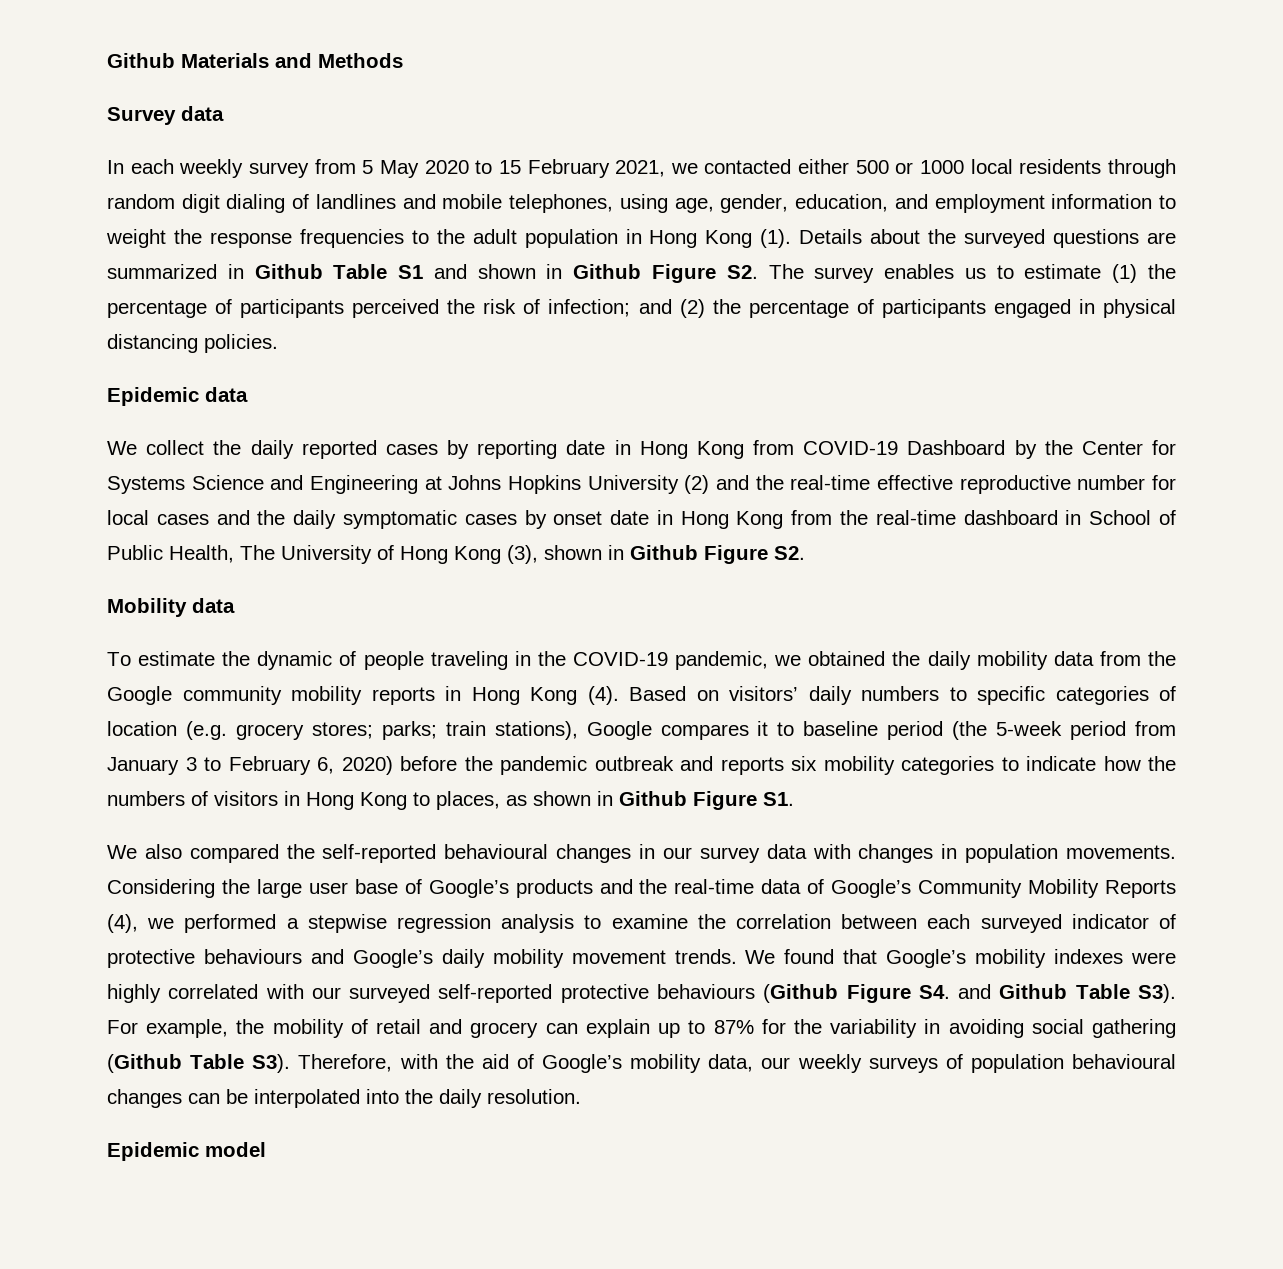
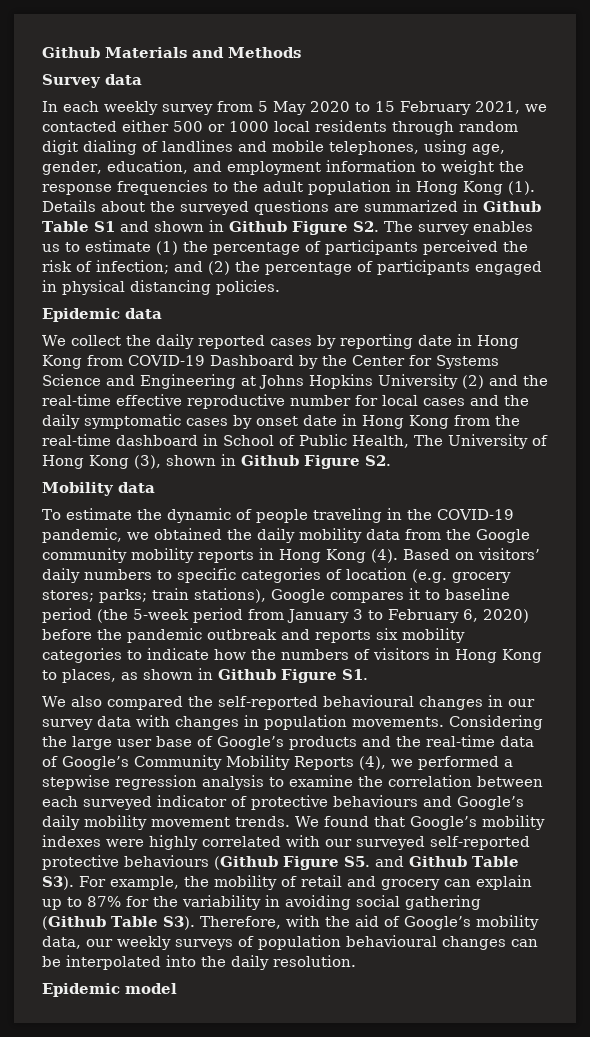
[918,985,950,999] S4. -> [344,856,370,867] S5.

